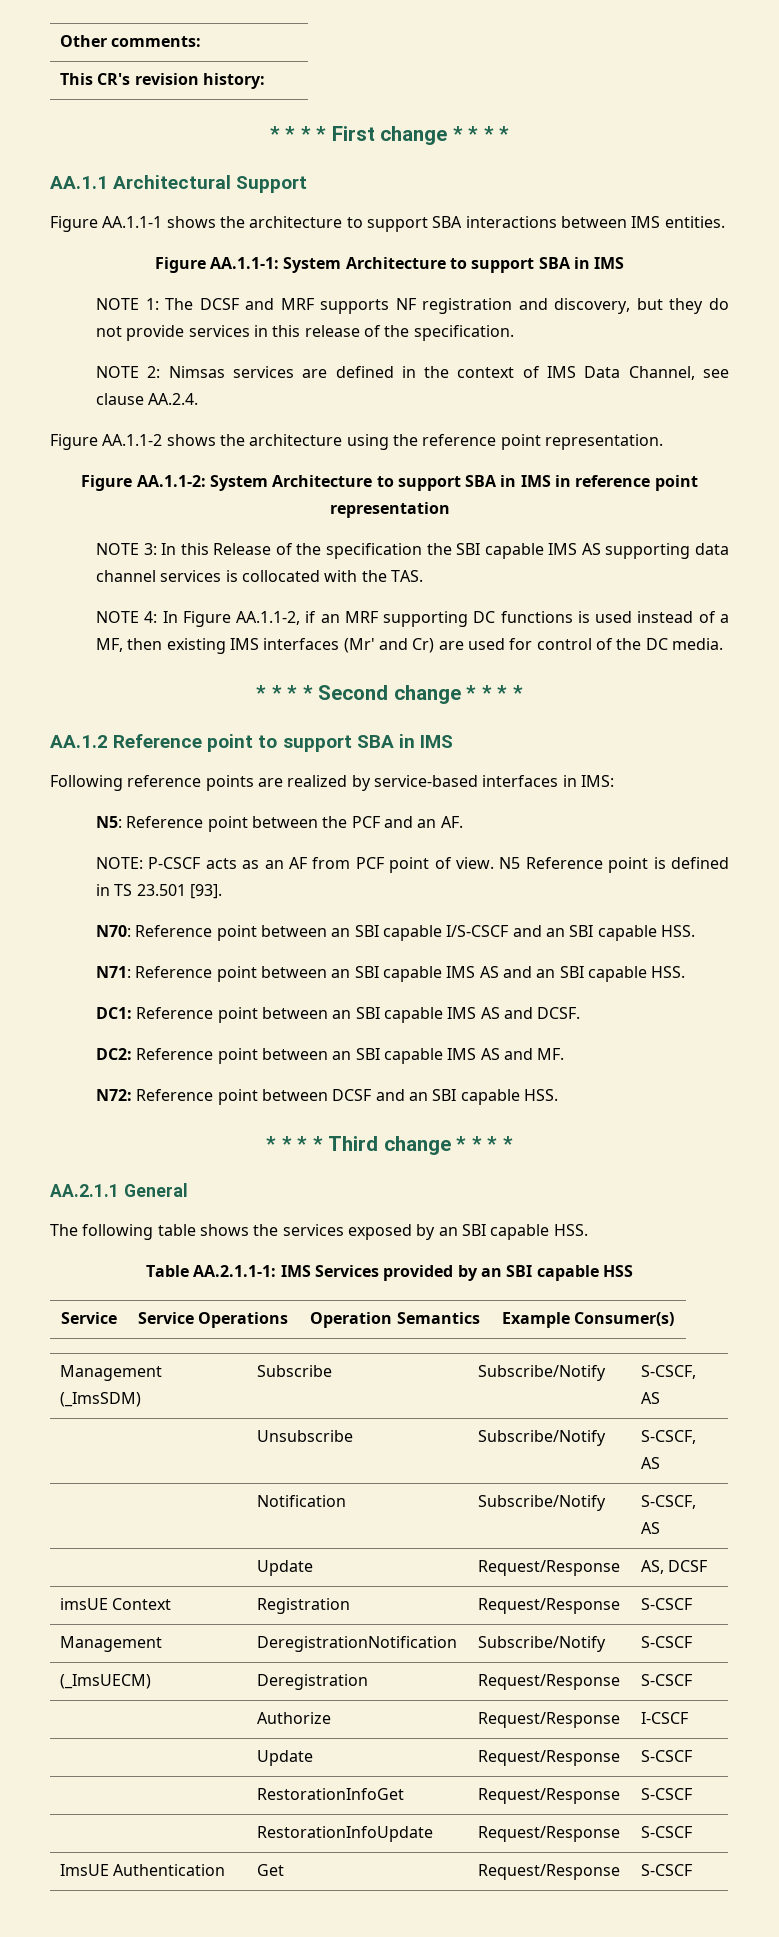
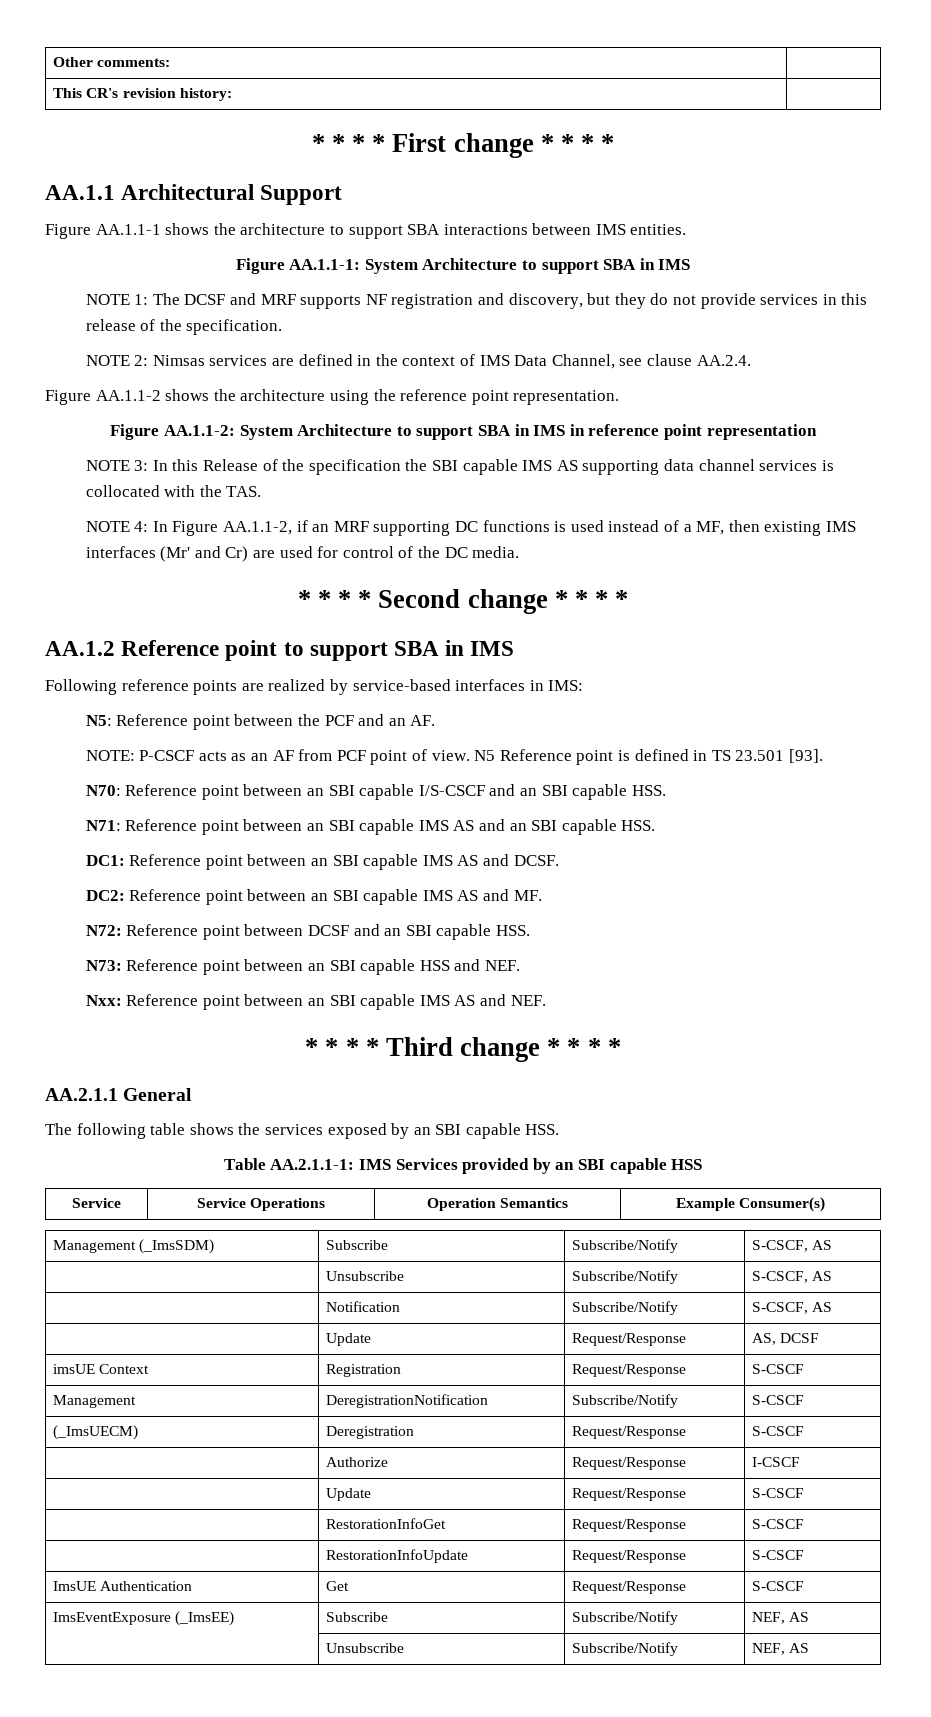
(558, 1095) none -> [85,959,520,975] [85,994,546,1010] // N73: Reference point between an SBI capable HSS and NEF. // Nxx: Reference point between an SBI capable IMS AS and NEF.
(692, 1870) none -> [53,1611,235,1626] [326,1612,389,1622] [572,1611,679,1625] [752,1612,810,1624] [326,1643,405,1653] [572,1642,679,1656] [752,1643,810,1655] // ImsEventExposure (_ImsEE) | Subscribe | Subscribe/Notify | NEF, AS // | Unsubscribe | Subscribe/Notify | NEF, AS

